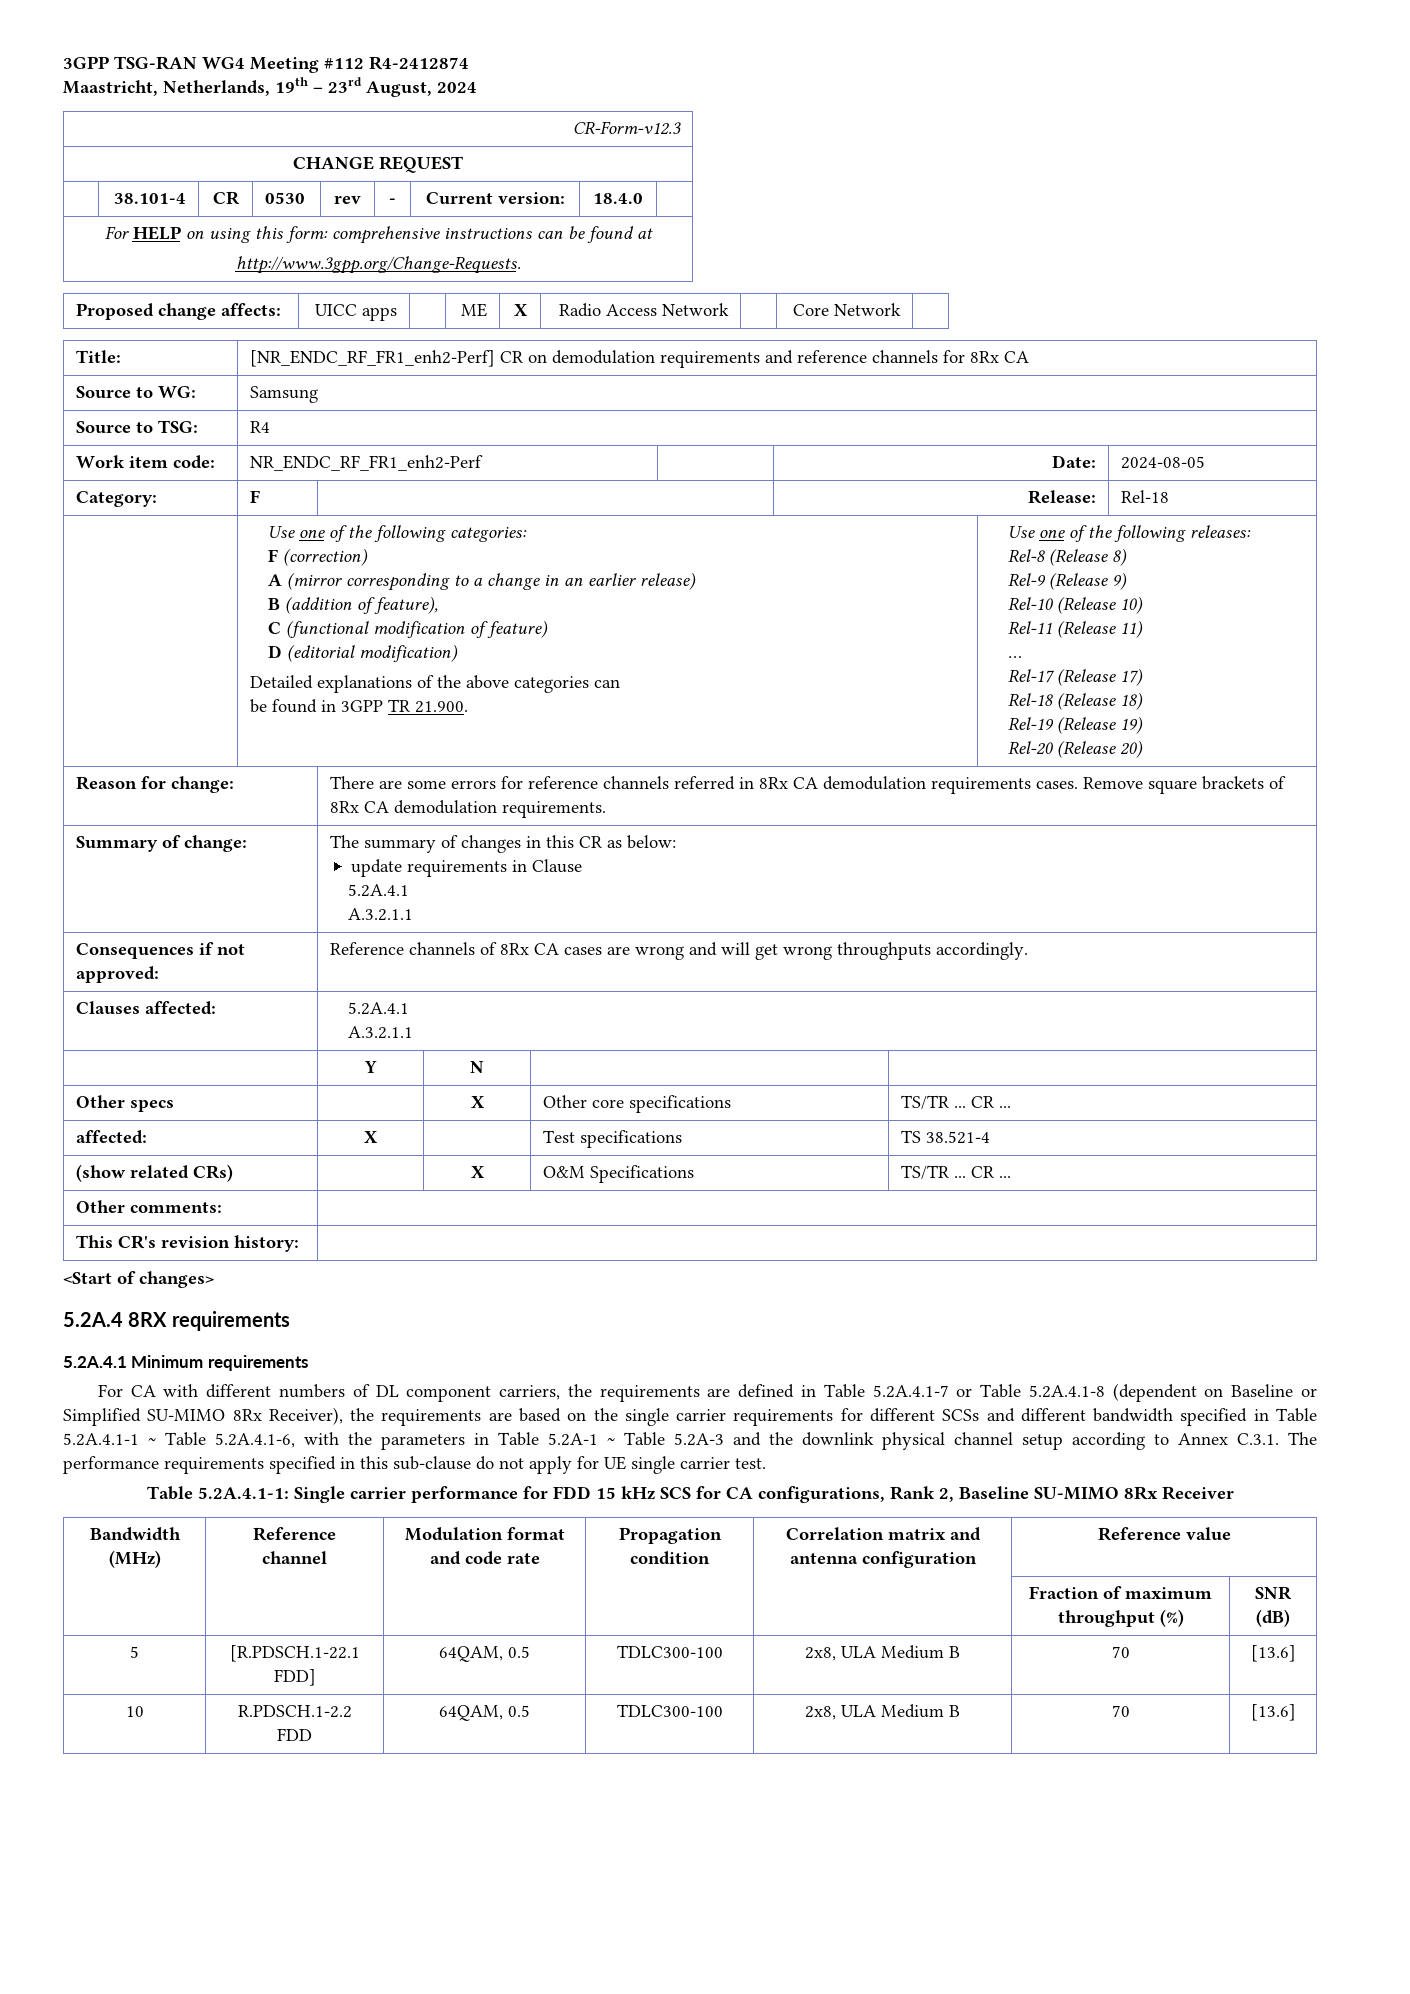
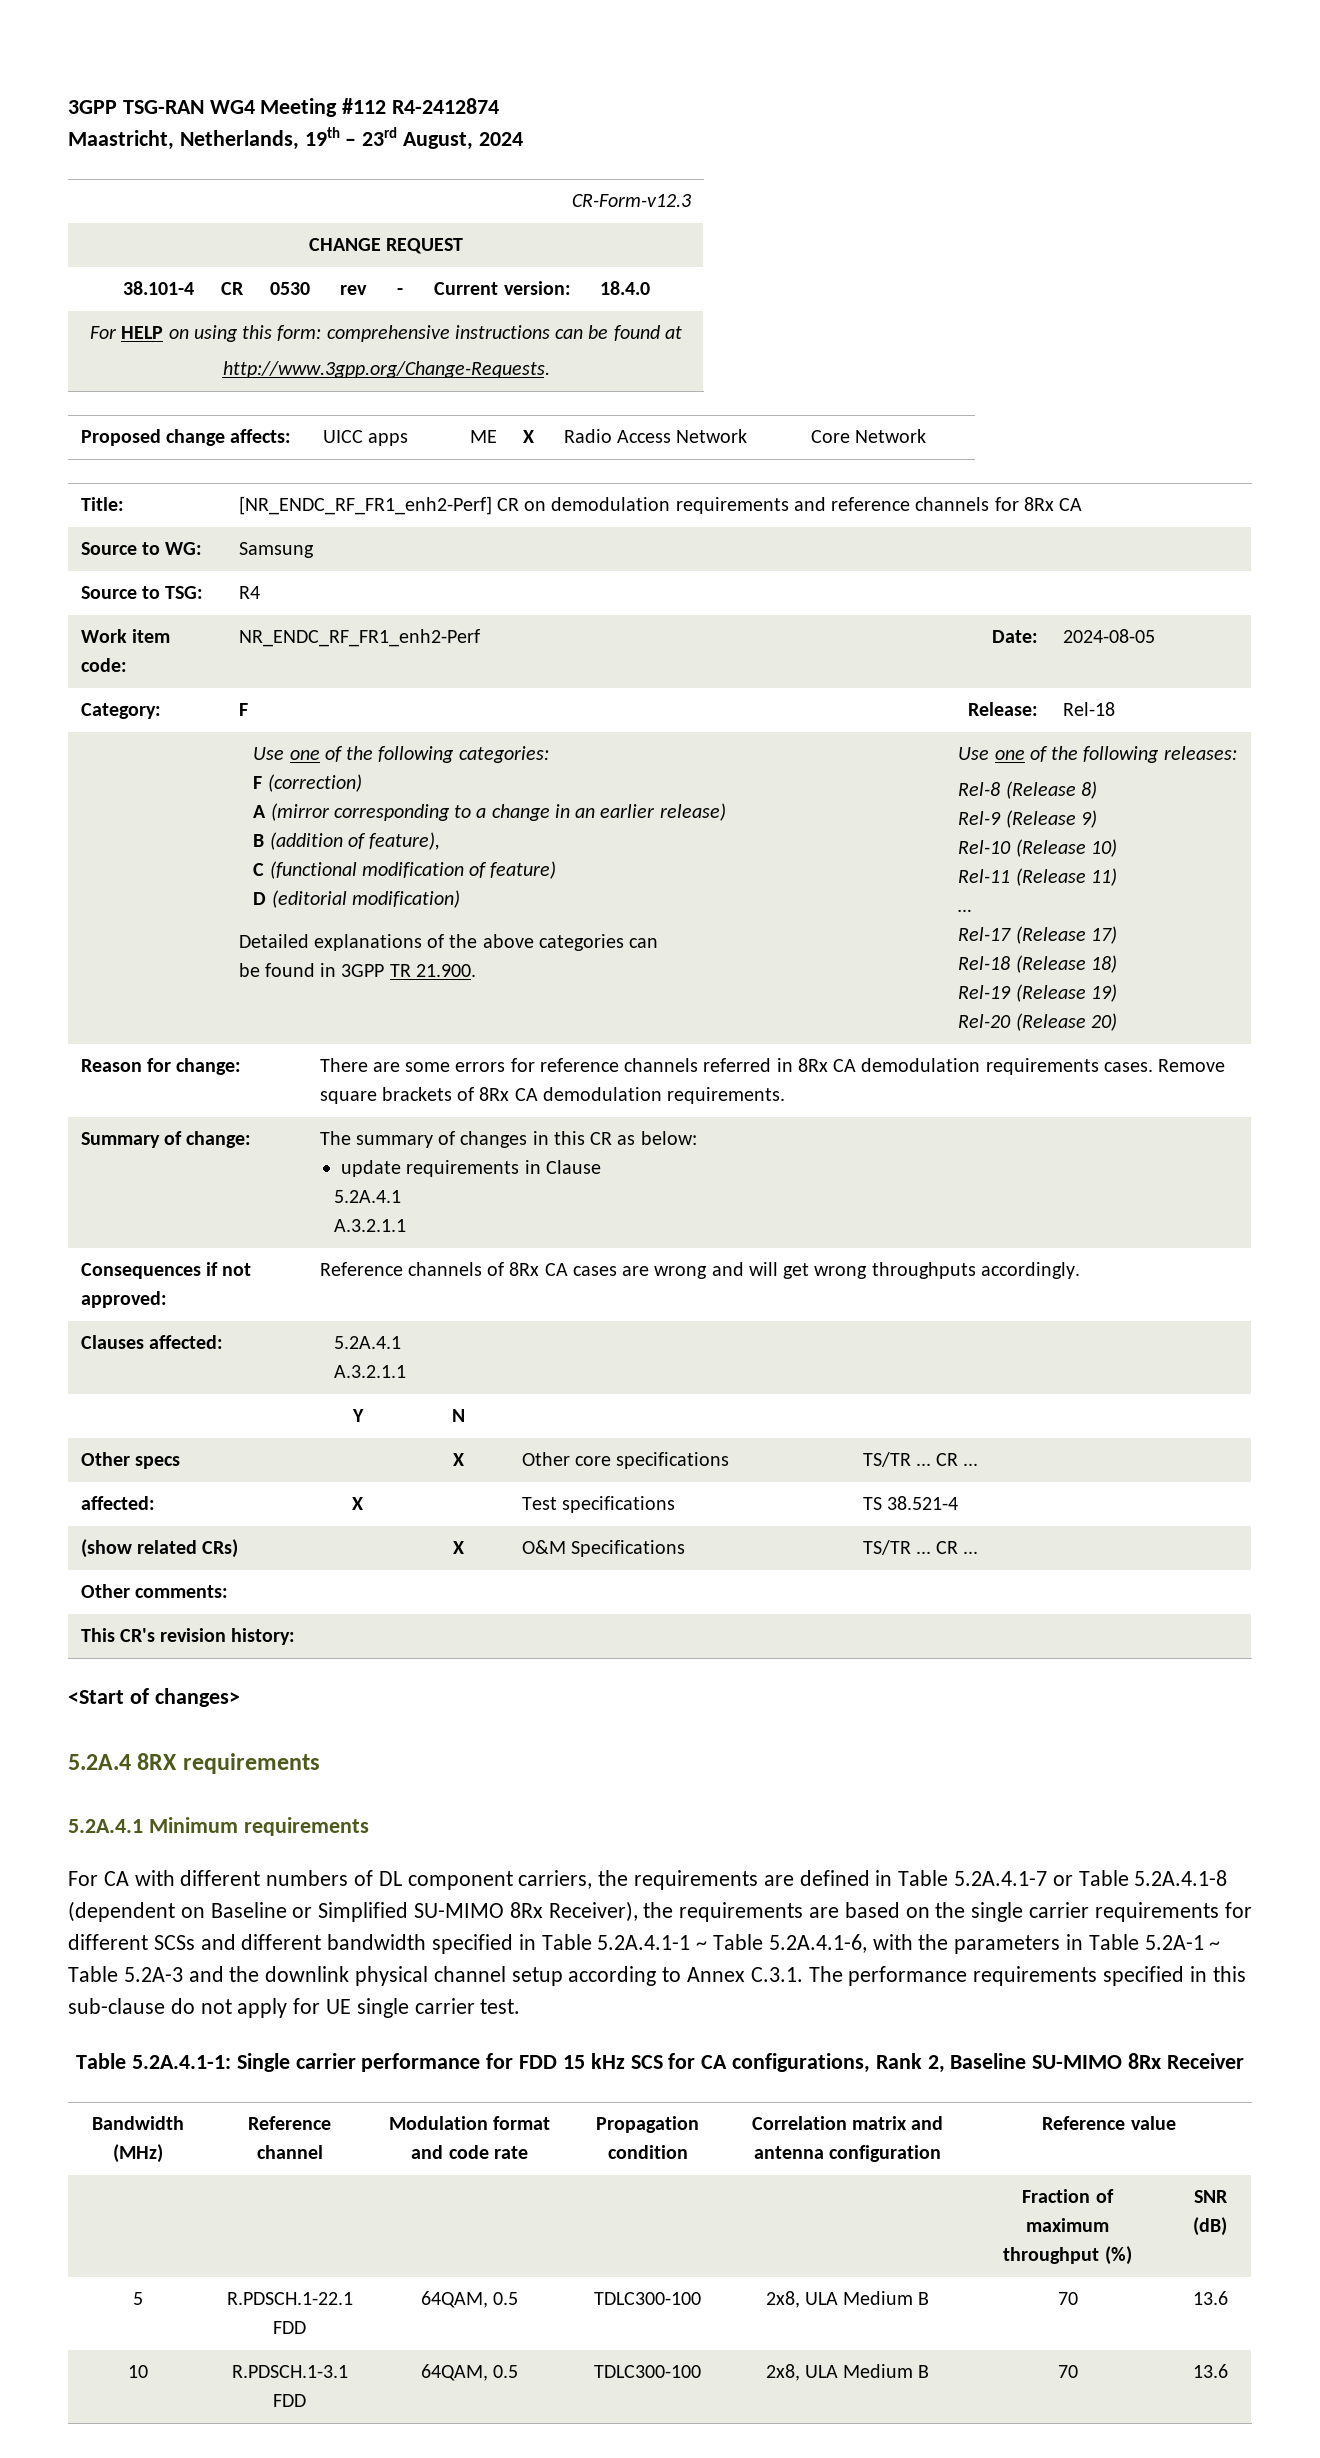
[229,1645,360,1662] [273,1669,316,1686] [439,1646,530,1662] [616,1645,723,1658] [805,1645,960,1661] [1111,1646,1130,1658] [1250,1645,1296,1662] [125,1706,144,1717] [237,1705,352,1718] [277,1728,312,1741] [439,1705,530,1721] [616,1704,723,1717] [805,1704,960,1720] [1111,1705,1130,1717] [1250,1704,1296,1721] [R.PDSCH.1-22.1 FDD] | 64QAM, 0.5 | TDLC300-100 | 2x8, ULA Medium B | 70 | [13.6] // 10 | R.PDSCH.1-2.2 FDD | 64QAM, 0.5 | TDLC300-100 | 2x8, ULA Medium B | 70 | [13.6] -> [226,2292,353,2305] [273,2321,306,2334] [420,2291,519,2308] [593,2292,701,2305] [765,2291,930,2308] [1057,2292,1078,2305] [1192,2291,1228,2305] [127,2365,148,2378] [231,2365,348,2378] [273,2394,306,2407] [420,2364,519,2381] [593,2365,701,2378] [765,2364,930,2381] [1057,2365,1078,2378] [1192,2364,1228,2378] R.PDSCH.1-22.1 FDD | 64QAM, 0.5 | TDLC300-100 | 2x8, ULA Medium B | 70 | 13.6 // 10 | R.PDSCH.1-3.1 FDD | 64QAM, 0.5 | TDLC300-100 | 2x8, ULA Medium B | 70 | 13.6

